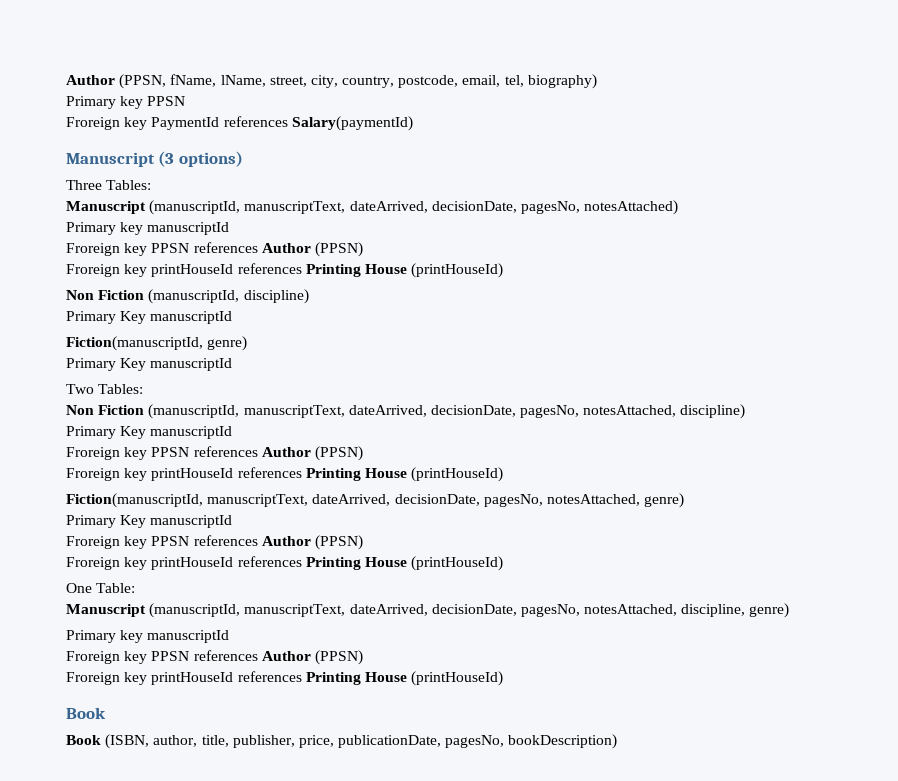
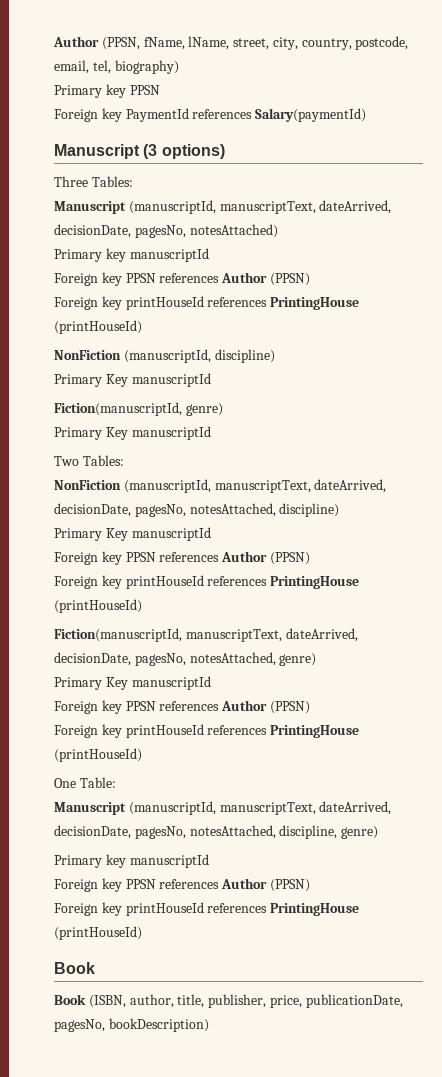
[66,117,120,130] Froreign -> [54,109,98,122] Foreign
[66,242,363,257] [66,263,504,278] [66,290,145,300] Froreign key PPSN references Author (PPSN) // Froreign key printHouseId references Printing House (printHouseId) // Non Fiction -> [54,272,310,286] [54,296,360,310] [54,320,142,334] [54,350,121,360] Foreign key PPSN references Author (PPSN) // Foreign key printHouseId references PrintingHouse (printHouseId) // NonFiction
[66,405,145,415] Non Fiction -> [54,480,121,490] NonFiction
[66,446,363,461] [66,467,407,481] Froreign key PPSN references Author (PPSN) // Froreign key printHouseId references Printing House -> [54,551,310,565] [54,575,360,589] Foreign key PPSN references Author (PPSN) // Foreign key printHouseId references PrintingHouse
[66,535,363,550] [66,556,407,570] Froreign key PPSN references Author (PPSN) // Froreign key printHouseId references Printing House -> [54,700,310,714] [54,724,360,738] Foreign key PPSN references Author (PPSN) // Foreign key printHouseId references PrintingHouse
[66,650,363,665] [66,671,407,685] Froreign key PPSN references Author (PPSN) // Froreign key printHouseId references Printing House -> [54,878,310,892] [54,902,360,916] Foreign key PPSN references Author (PPSN) // Foreign key printHouseId references PrintingHouse

